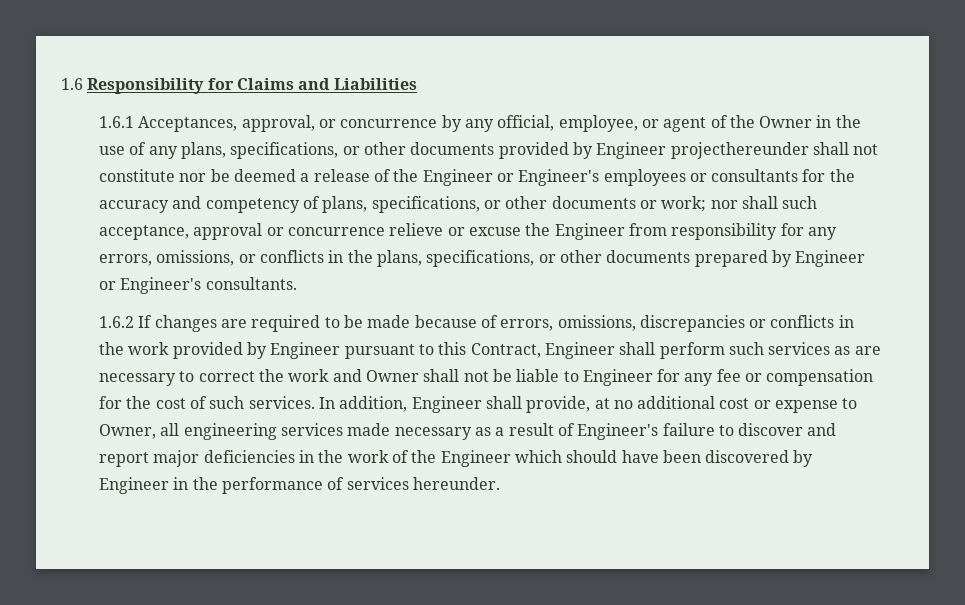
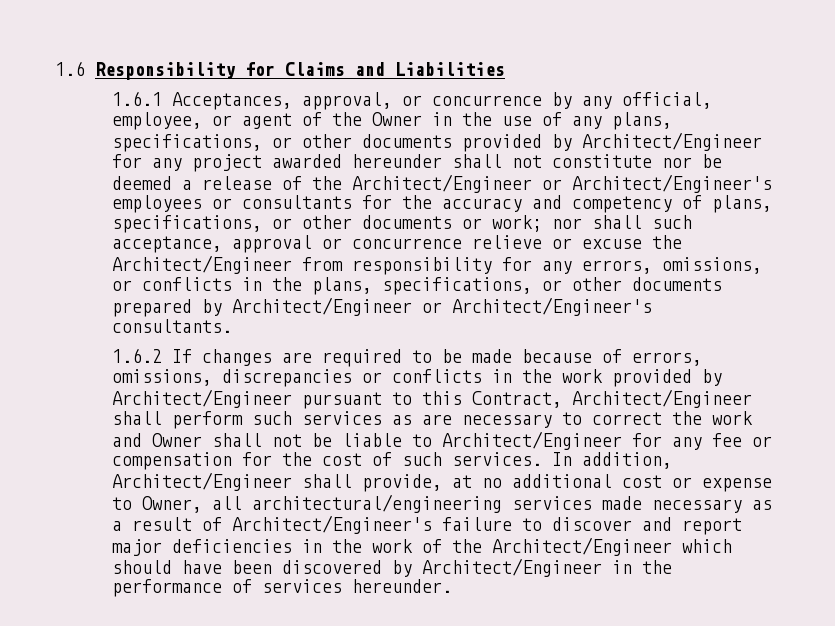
[596,142,809,159] Engineer projecthereunder -> [581,132,762,151] [111,154,442,172] Architect/Engineer for any project awarded hereunder
[422,169,600,186] Engineer or Engineer's -> [351,174,772,193] Architect/Engineer or Architect/Engineer's
[554,223,625,240] Engineer -> [111,255,292,274] Architect/Engineer
[795,250,866,267] [98,277,202,294] Engineer or Engineer's -> [231,297,652,316] Architect/Engineer or Architect/Engineer's
[270,342,341,359] Engineer -> [111,389,292,408] Architect/Engineer
[544,342,615,359] Engineer -> [571,389,752,408] Architect/Engineer
[582,369,653,386] Engineer -> [441,431,622,450] Architect/Engineer
[411,396,482,413] Engineer -> [111,472,292,491] Architect/Engineer
[183,423,277,440] engineering -> [251,494,502,513] architectural/engineering
[577,423,659,440] Engineer's -> [231,515,432,534] Architect/Engineer's
[440,450,511,467] Engineer -> [491,537,672,556] Architect/Engineer
[98,477,169,494] Engineer -> [421,558,602,577] Architect/Engineer

